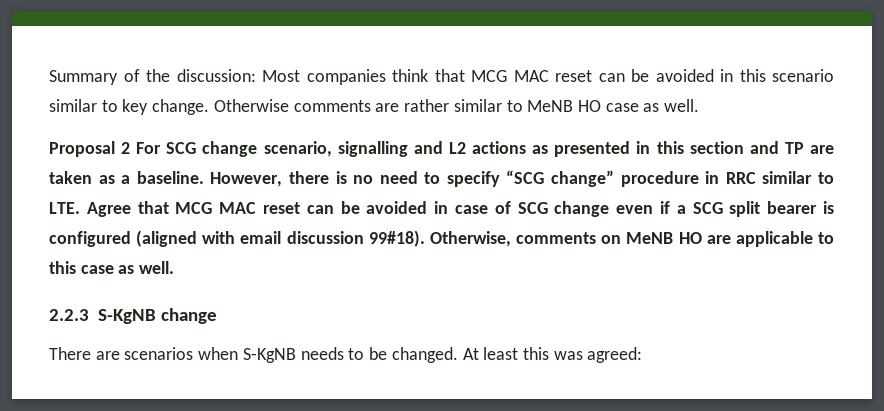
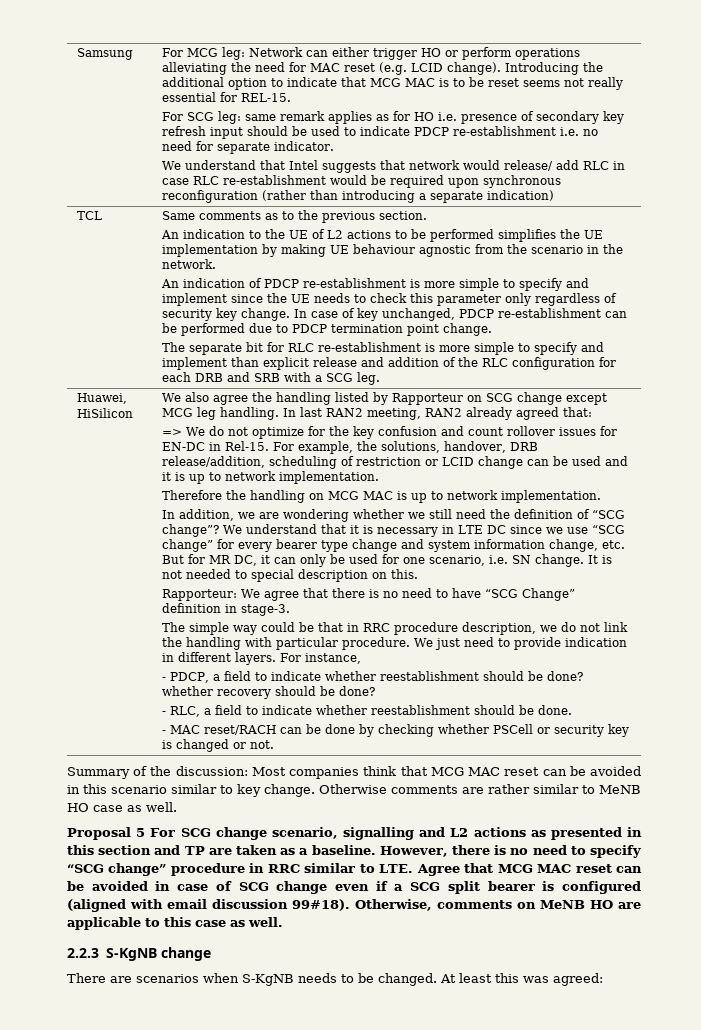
(49, 77) none -> [77,48,134,60] [162,47,581,60] [162,62,604,75] [162,77,624,90] [162,92,292,102] [162,111,625,124] [162,126,599,139] [162,141,335,154] [162,160,626,173] [162,175,562,188] [162,190,555,203] [77,211,103,220] [162,210,428,223] [161,229,604,242] [162,244,624,257] [162,259,217,269] [161,278,590,291] [162,293,618,306] [162,308,628,321] [162,323,493,336] [162,342,605,355] [162,357,617,370] [162,372,381,385] [77,393,128,404] [77,408,134,418] [162,392,608,405] [162,407,593,420] [162,426,618,439] [162,441,539,454] [162,456,629,469] [162,471,380,484] [162,490,602,503] [162,509,626,522] [162,524,626,537] [162,539,626,552] [162,554,613,567] [162,569,419,582] [162,588,576,601] [162,603,291,616] [162,622,629,635] [162,637,628,650] [162,652,362,665] [162,671,584,683] [162,686,376,699] [162,705,573,717] [162,724,630,737] [162,739,275,752] Samsung | For MCG leg: Network can either trigger HO or perform operations alleviating the need for MAC reset (e.g. LCID change). Introducing the additional option to indicate that MCG MAC is to be reset seems not really essential for REL-15. // For SCG leg: same remark applies as for HO i.e. presence of secondary key refresh input should be used to indicate PDCP re-establishment i.e. no need for separate indicator. // We understand that Intel suggests that network would release/ add RLC in case RLC re-establishment would be required upon synchronous reconfiguration (rather than introducing a separate indication) // TCL | Same comments as to the previous section. // An indication to the UE of L2 actions to be performed simplifies the UE implementation by making UE behaviour agnostic from the scenario in the network. // An indication of PDCP re-establishment is more simple to specify and implement since the UE needs to check this parameter only regardless of security key change. In case of key unchanged, PDCP re-establishment can be performed due to PDCP termination point change. // The separate bit for RLC re-establishment is more simple to specify and implement than explicit release and addition of the RLC configuration for each DRB and SRB with a SCG leg. // Huawei, HiSilicon | We also agree the handling listed by Rapporteur on SCG change except MCG leg handling. In last RAN2 meeting, RAN2 already agreed that: // => We do not optimize for the key confusion and count rollover issues for EN-DC in Rel-15. For example, the solutions, handover, DRB release/addition, scheduling of restriction or LCID change can be used and it is up to network implementation. // Therefore the handling on MCG MAC is up to network implementation. // In addition, we are wondering whether we still need the definition of “SCG change”? We understand that it is necessary in LTE DC since we use “SCG change” for every bearer type change and system information change, etc. But for MR DC, it can only be used for one scenario, i.e. SN change. It is not needed to special description on this. // Rapporteur: We agree that there is no need to have “SCG Change” definition in stage-3. // The simple way could be that in RRC procedure description, we do not link the handling with particular procedure. We just need to provide indication in different layers. For instance, // - PDCP, a field to indicate whether reestablishment should be done? whether recovery should be done? // - RLC, a field to indicate whether reestablishment should be done. // - MAC reset/RACH can be done by checking whether PSCell or security key is changed or not. //
[121,142,131,154] 2 -> [136,828,146,837] 5

